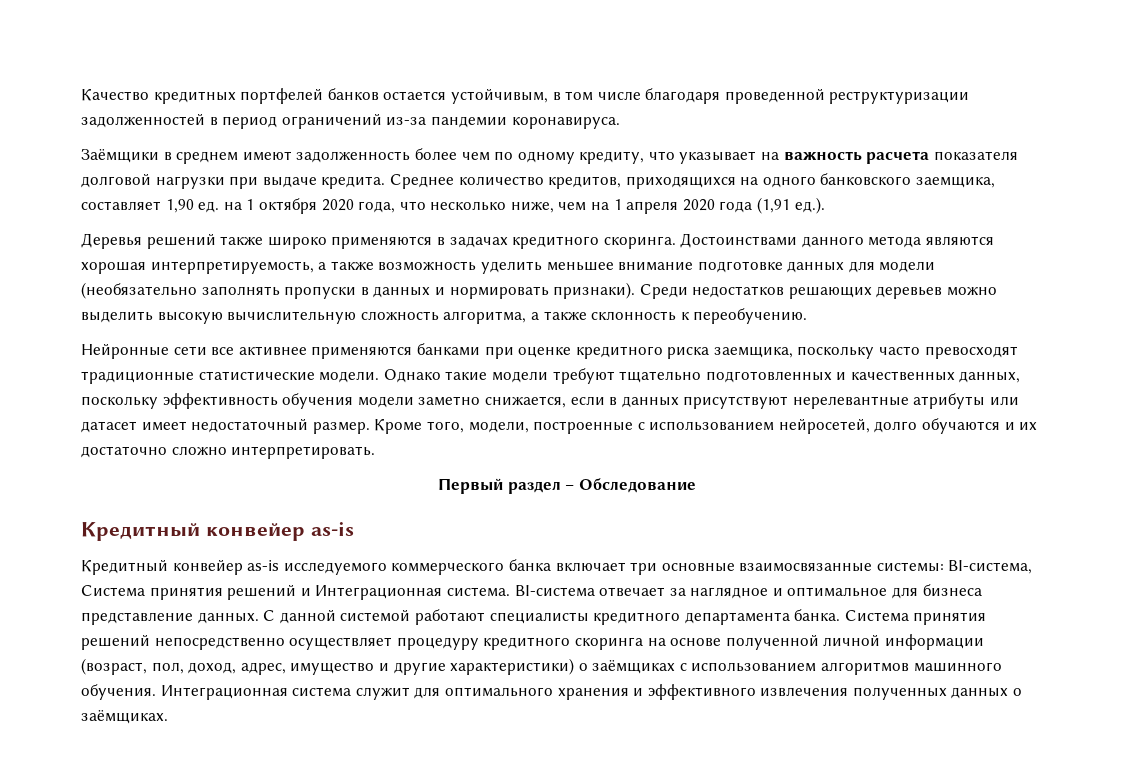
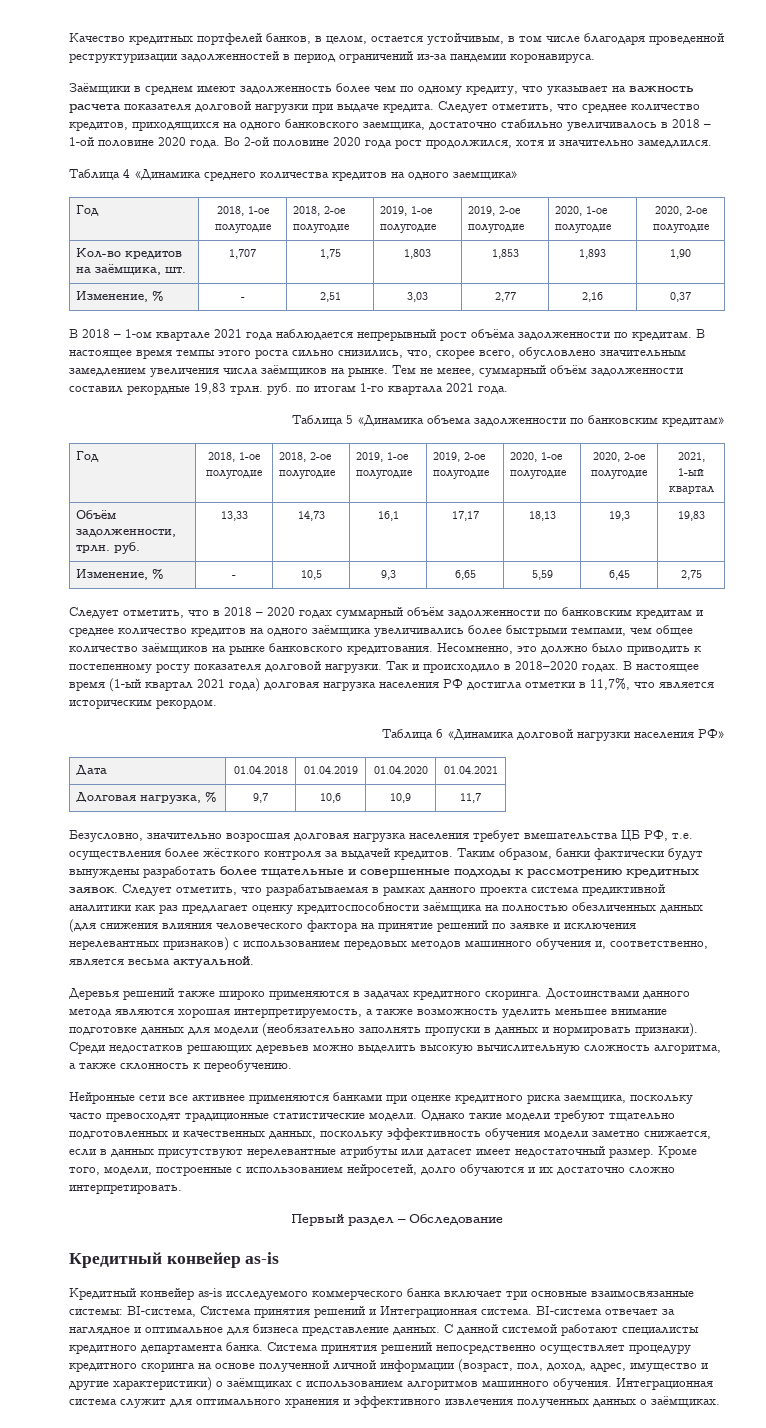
[327,88,379,101] банков -> [266,33,367,44] банков, в целом,
[389,174,454,189] Среднее -> [438,101,627,113] Следует отметить, что среднее
[81,197,825,214] составляет 1,90 ед. на 1 октября 2020 года, что несколько ниже, чем на 1 апреля 2020 года (1,91 ед.). -> [429,119,711,131] [69,137,712,149] [69,169,518,181] [76,205,100,216] [216,206,269,216] [214,224,271,233] [293,206,346,216] [293,224,350,233] [380,206,433,216] [380,224,437,233] [468,206,521,216] [468,224,525,233] [555,206,608,216] [555,224,612,233] [654,206,707,216] [652,224,709,233] [76,248,183,259] [76,264,187,275] [229,249,256,259] [319,249,341,259] [404,249,431,259] [491,249,519,259] [579,249,606,259] [670,249,691,259] [76,291,165,302] [240,297,245,300] [319,292,341,302] [407,292,428,302] [494,292,516,302] [582,292,603,302] [670,292,691,302] [69,329,705,341] [69,347,686,359] [69,365,683,377] [69,383,508,395] [292,415,725,427] [76,451,100,462] [208,452,260,462] [206,470,262,479] [279,452,332,462] [279,470,336,479] [356,452,409,462] [356,470,413,479] [433,452,486,462] [433,470,490,479] [510,452,563,462] [510,470,567,479] [593,452,645,462] [591,470,647,479] [677,452,705,462] [678,468,704,476] [668,486,714,494] [76,510,117,519] [76,529,177,537] [76,542,141,554] [220,511,248,521] [297,511,325,521] [377,511,399,521] [451,511,479,521] [528,511,556,521] [608,511,630,521] [677,511,705,521] [76,569,165,580] [232,575,236,578] [300,570,322,580] [380,570,396,580] [454,570,476,580] [531,570,553,580] [608,570,630,580] [680,570,702,580] [69,607,703,619] [69,625,693,637] [69,643,701,655] [69,661,699,673] [69,678,714,692] [69,699,217,709] [382,729,725,741] [76,765,108,775] [233,766,288,774] [303,766,358,774] [373,766,428,774] [443,766,498,774] [76,792,218,804] [253,793,268,803] [320,793,341,803] [390,793,411,803] [460,793,481,803] [69,830,693,842] [69,848,703,860] [69,866,699,878] [69,884,665,896] [69,902,703,914] [69,919,636,933] [69,937,708,951] [69,956,254,968] достаточно стабильно увеличивалось в 2018 – 1-ой половине 2020 года. Во 2-ой половине 2020 года рост продолжился, хотя и значительно замедлился. // Таблица 4 «Динамика среднего количества кредитов на одного заемщика» // Год | 2018, 1-ое полугодие | 2018, 2-ое полугодие | 2019, 1-ое полугодие | 2019, 2-ое полугодие | 2020, 1-ое полугодие | 2020, 2-ое полугодие // Кол-во кредитов на заёмщика, шт. | 1,707 | 1,75 | 1,803 | 1,853 | 1,893 | 1,90 // Изменение, % | - | 2,51 | 3,03 | 2,77 | 2,16 | 0,37 // В 2018 – 1-ом квартале 2021 года наблюдается непрерывный рост объёма задолженности по кредитам. В настоящее время темпы этого роста сильно снизились, что, скорее всего, обусловлено значительным замедлением увеличения числа заёмщиков на рынке. Тем не менее, суммарный объём задолженности составил рекордные 19,83 трлн. руб. по итогам 1-го квартала 2021 года. // Таблица 5 «Динамика объема задолженности по банковским кредитам» // Год | 2018, 1-ое полугодие | 2018, 2-ое полугодие | 2019, 1-ое полугодие | 2019, 2-ое полугодие | 2020, 1-ое полугодие | 2020, 2-ое полугодие | 2021, 1-ый квартал // Объём задолженности, трлн. руб. | 13,33 | 14,73 | 16,1 | 17,17 | 18,13 | 19,3 | 19,83 // Изменение, % | - | 10,5 | 9,3 | 6,65 | 5,59 | 6,45 | 2,75 // Следует отметить, что в 2018 – 2020 годах суммарный объём задолженности по банковским кредитам и среднее количество кредитов на одного заёмщика увеличивались более быстрыми темпами, чем общее количество заёмщиков на рынке банковского кредитования. Несомненно, это должно было приводить к постепенному росту показателя долговой нагрузки. Так и происходило в 2018–2020 годах. В настоящее время (1-ый квартал 2021 года) долговая нагрузка населения РФ достигла отметки в 11,7%, что является историческим рекордом. // Таблица 6 «Динамика долговой нагрузки населения РФ» // Дата | 01.04.2018 | 01.04.2019 | 01.04.2020 | 01.04.2021 // Долговая нагрузка, % | 9,7 | 10,6 | 10,9 | 11,7 // Безусловно, значительно возросшая долговая нагрузка населения требует вмешательства ЦБ РФ, т.е. осуществления более жёсткого контроля за выдачей кредитов. Таким образом, банки фактически будут вынуждены разработать более тщательные и совершенные подходы к рассмотрению кредитных заявок. Следует отметить, что разрабатываемая в рамках данного проекта система предиктивной аналитики как раз предлагает оценку кредитоспособности заёмщика на полностью обезличенных данных (для снижения влияния человеческого фактора на принятие решений по заявке и исключения нерелевантных признаков) с использованием передовых методов машинного обучения и, соответственно, является весьма актуальной.

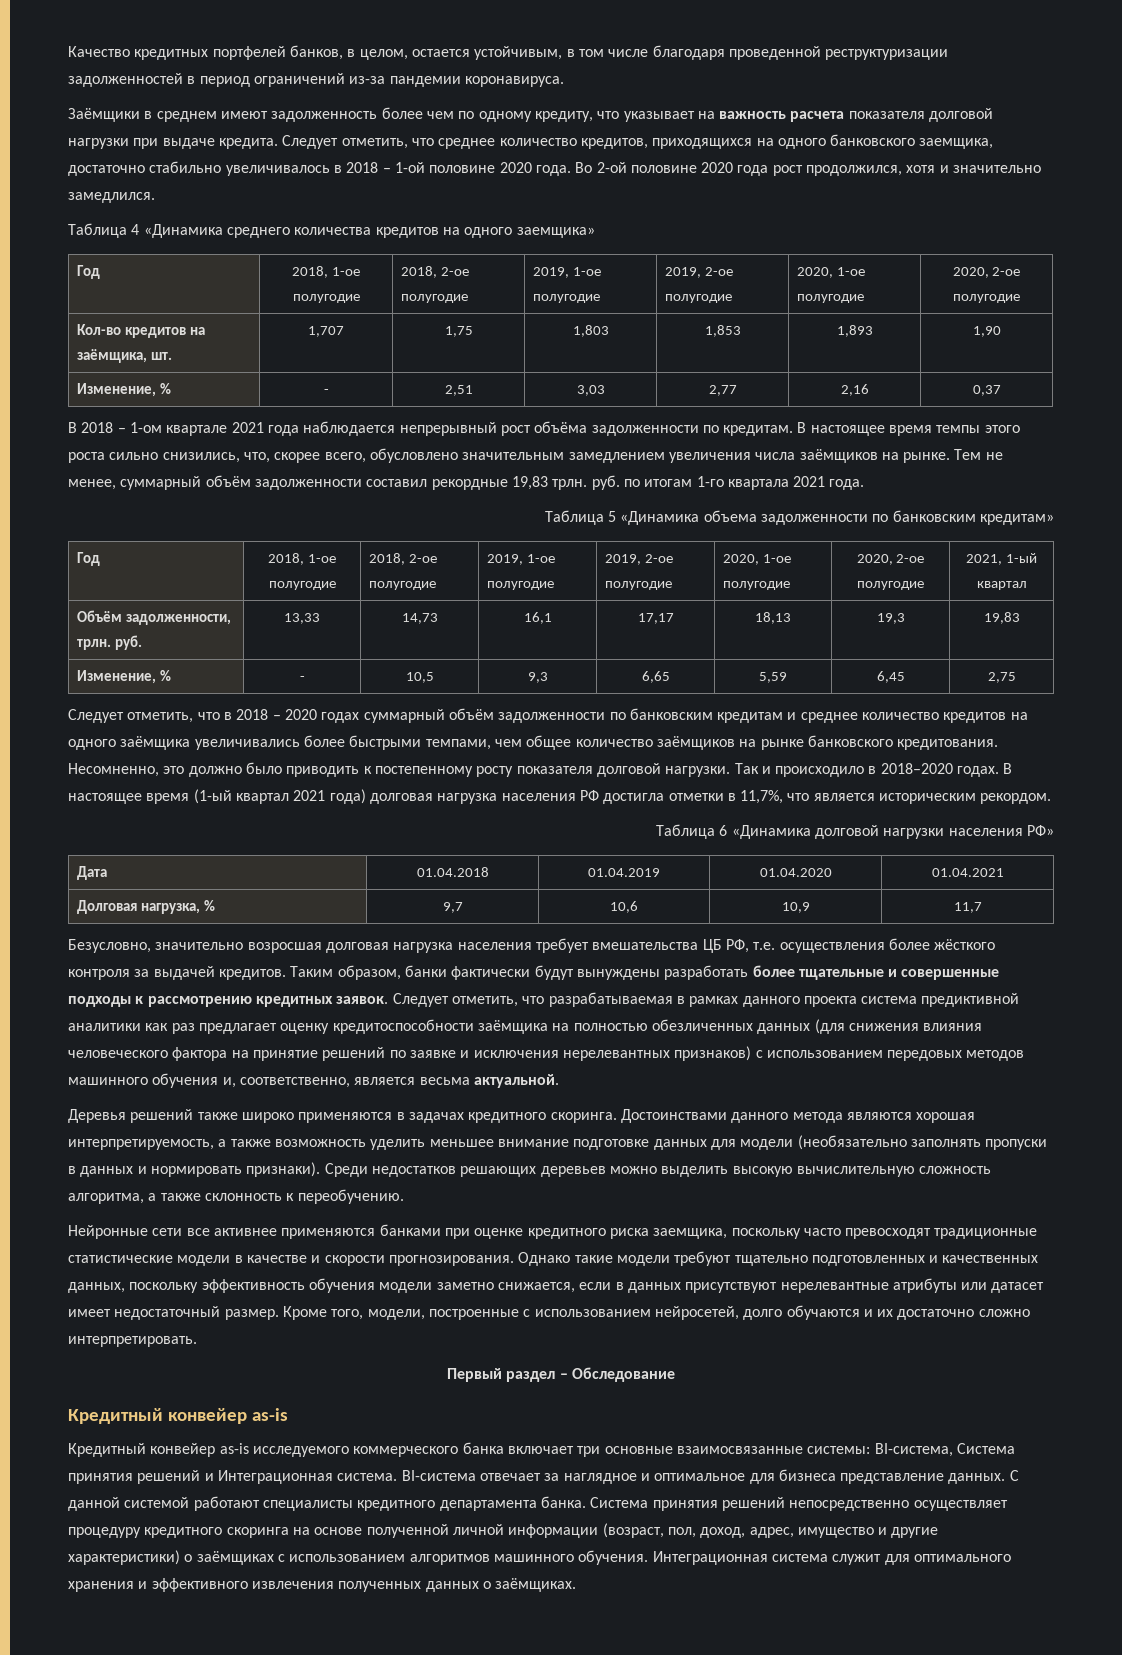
[369,1112,417,1121] модели. -> [177,1255,514,1266] модели в качестве и скорости прогнозирования.

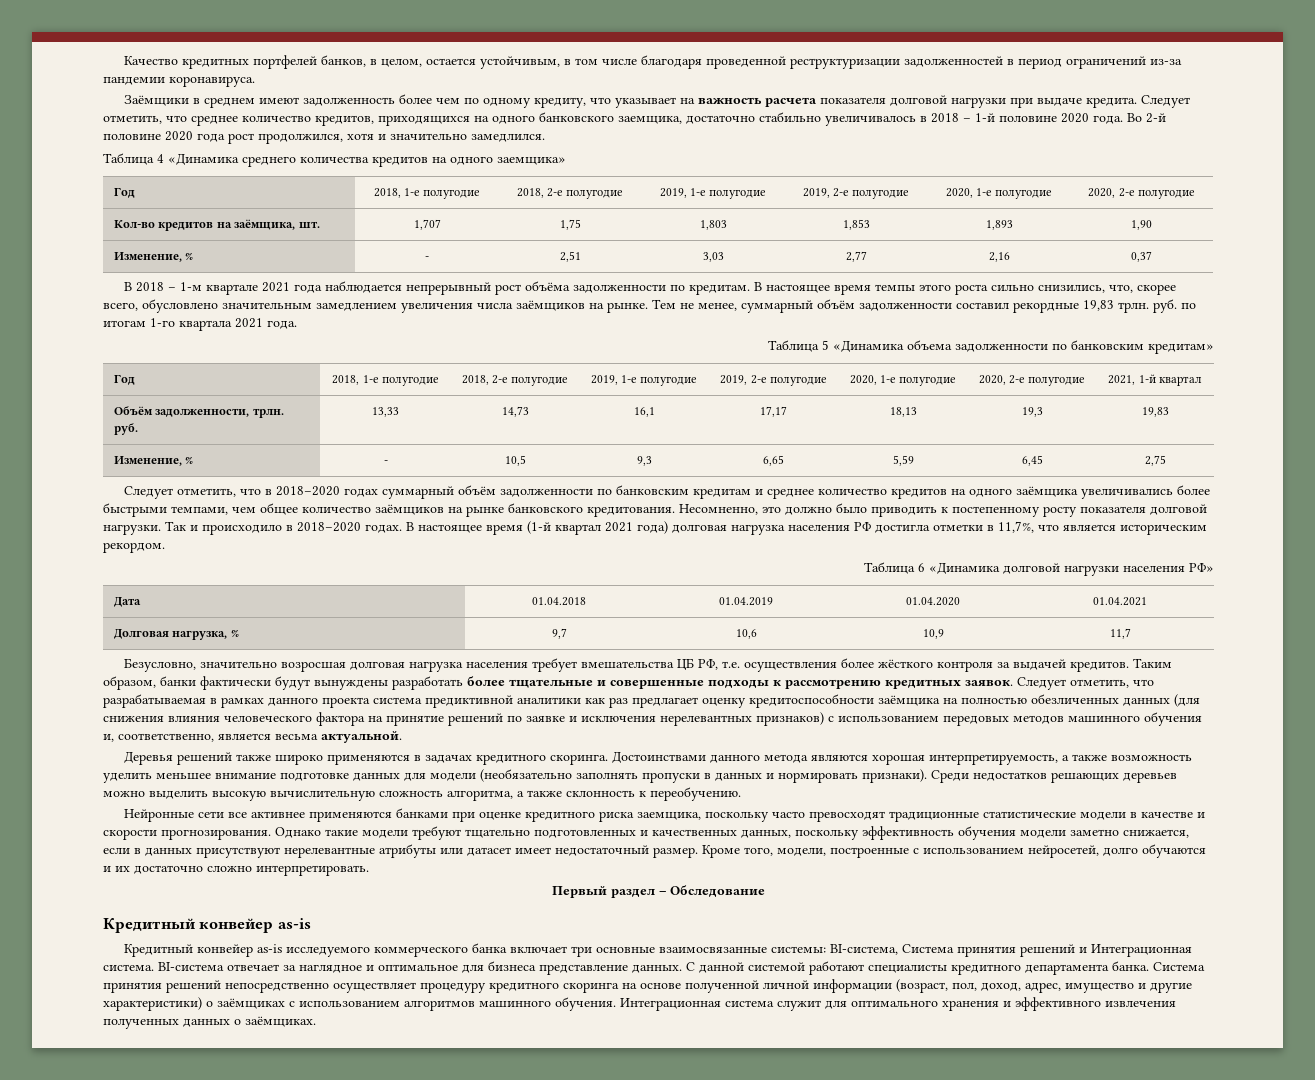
[394,162,425,173] 1-ой -> [975,113,995,122] 1-й
[596,162,627,173] 2-ой -> [1146,113,1166,123] 2-й
[331,267,360,276] [292,294,360,303] [401,266,470,278] [401,294,469,303] [533,267,602,278] [533,294,601,303] [665,267,734,278] [665,294,733,303] [797,267,866,278] [797,294,865,303] [952,267,1021,278] 1-ое полугодие | 2018, 2-ое полугодие | 2019, 1-ое полугодие | 2019, 2-ое полугодие | 2020, 1-ое полугодие | 2020, 2-ое -> [404,188,481,199] [516,188,624,199] [659,188,767,199] [802,188,910,199] [945,188,1053,199] [1088,188,1135,198] 1-е полугодие | 2018, 2-е полугодие | 2019, 1-е полугодие | 2019, 2-е полугодие | 2020, 1-е полугодие | 2020, 2-е
[129,422,162,433] 1-ом -> [179,282,202,291] 1-м
[307,554,336,563] [268,581,336,590] [369,553,438,565] [369,581,437,590] [487,554,556,565] [487,581,555,590] [605,554,674,565] [605,581,673,590] [723,554,792,565] [723,581,791,590] [856,554,925,565] 1-ое полугодие | 2018, 2-ое полугодие | 2019, 1-ое полугодие | 2019, 2-ое полугодие | 2020, 1-ое полугодие | 2020, 2-ое -> [362,375,439,386] [461,375,569,386] [590,375,698,386] [720,375,827,386] [849,375,957,386] [978,375,1025,385] 1-е полугодие | 2018, 2-е полугодие | 2019, 1-е полугодие | 2019, 2-е полугодие | 2020, 1-е полугодие | 2020, 2-е
[1005,553,1037,563] 1-ый -> [1138,374,1156,383] 1-й
[236,709,317,720] 2018 – 2020 -> [275,486,340,496] 2018–2020
[193,789,232,804] (1-ый -> [527,521,551,534] (1-й

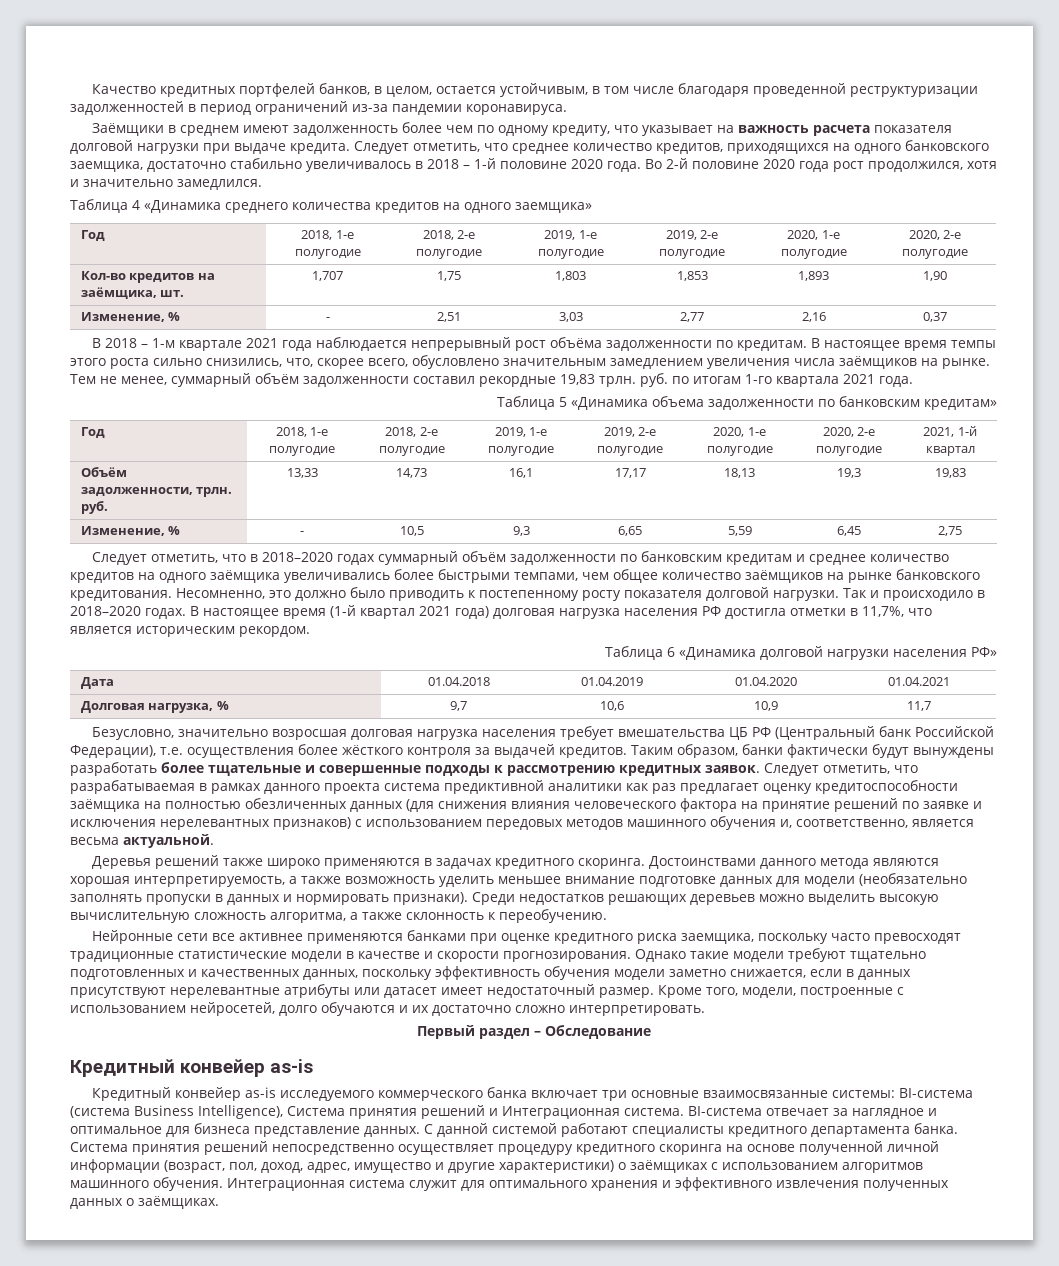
[697,659,718,670] РФ, -> [752,726,995,740] [70,745,156,758] РФ (Центральный банк Российской Федерации),
[829,944,898,955] BI-система, -> [899,1088,974,1098] [70,1105,283,1119] BI-система (система Business Intelligence),

